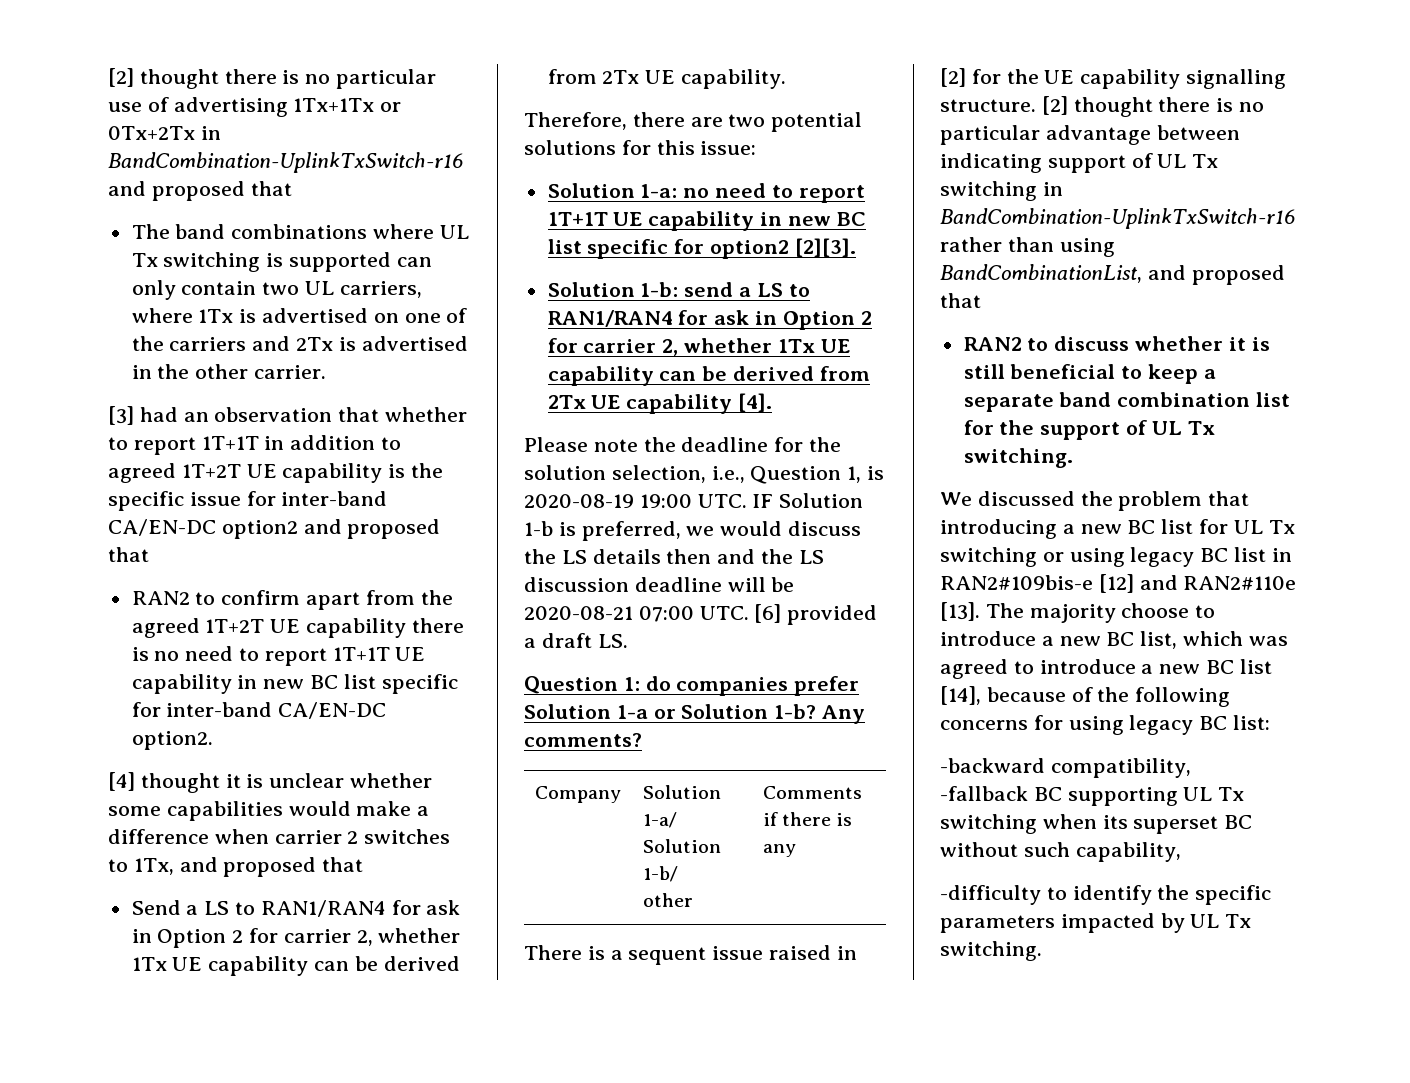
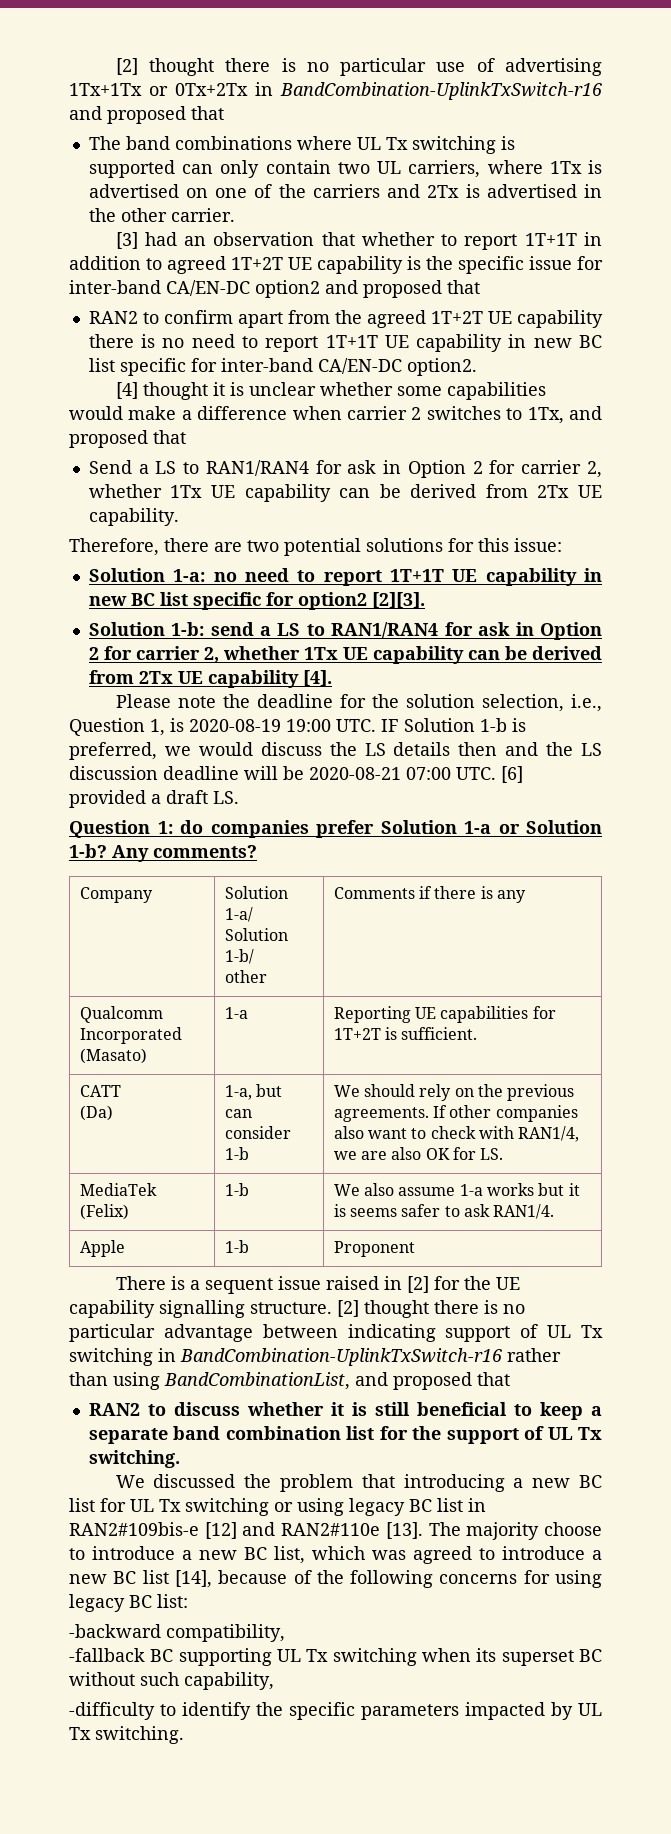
(796, 850) none -> [79,1006,163,1023] [79,1027,182,1044] [79,1048,147,1064] [224,1007,248,1019] [333,1006,556,1023] [333,1027,478,1040] [79,1085,121,1097] [79,1105,113,1121] [224,1084,283,1100] [224,1109,252,1118] [224,1126,291,1139] [224,1147,249,1160] [333,1084,575,1101] [333,1105,578,1122] [333,1126,580,1142] [333,1147,504,1160] [79,1183,157,1196] [79,1204,129,1220] [224,1183,249,1196] [333,1183,580,1196] [333,1204,555,1219] [79,1240,125,1257] [224,1240,249,1253] [333,1241,415,1257] // Qualcomm Incorporated (Masato) | 1-a | Reporting UE capabilities for 1T+2T is sufficient. // CATT // (Da) | 1-a, but can consider 1-b | We should rely on the previous agreements. If other companies also want to check with RAN1/4, we are also OK for LS. // MediaTek (Felix) | 1-b | We also assume 1-a works but it is seems safer to ask RAN1/4. // Apple | 1-b | Proponent

